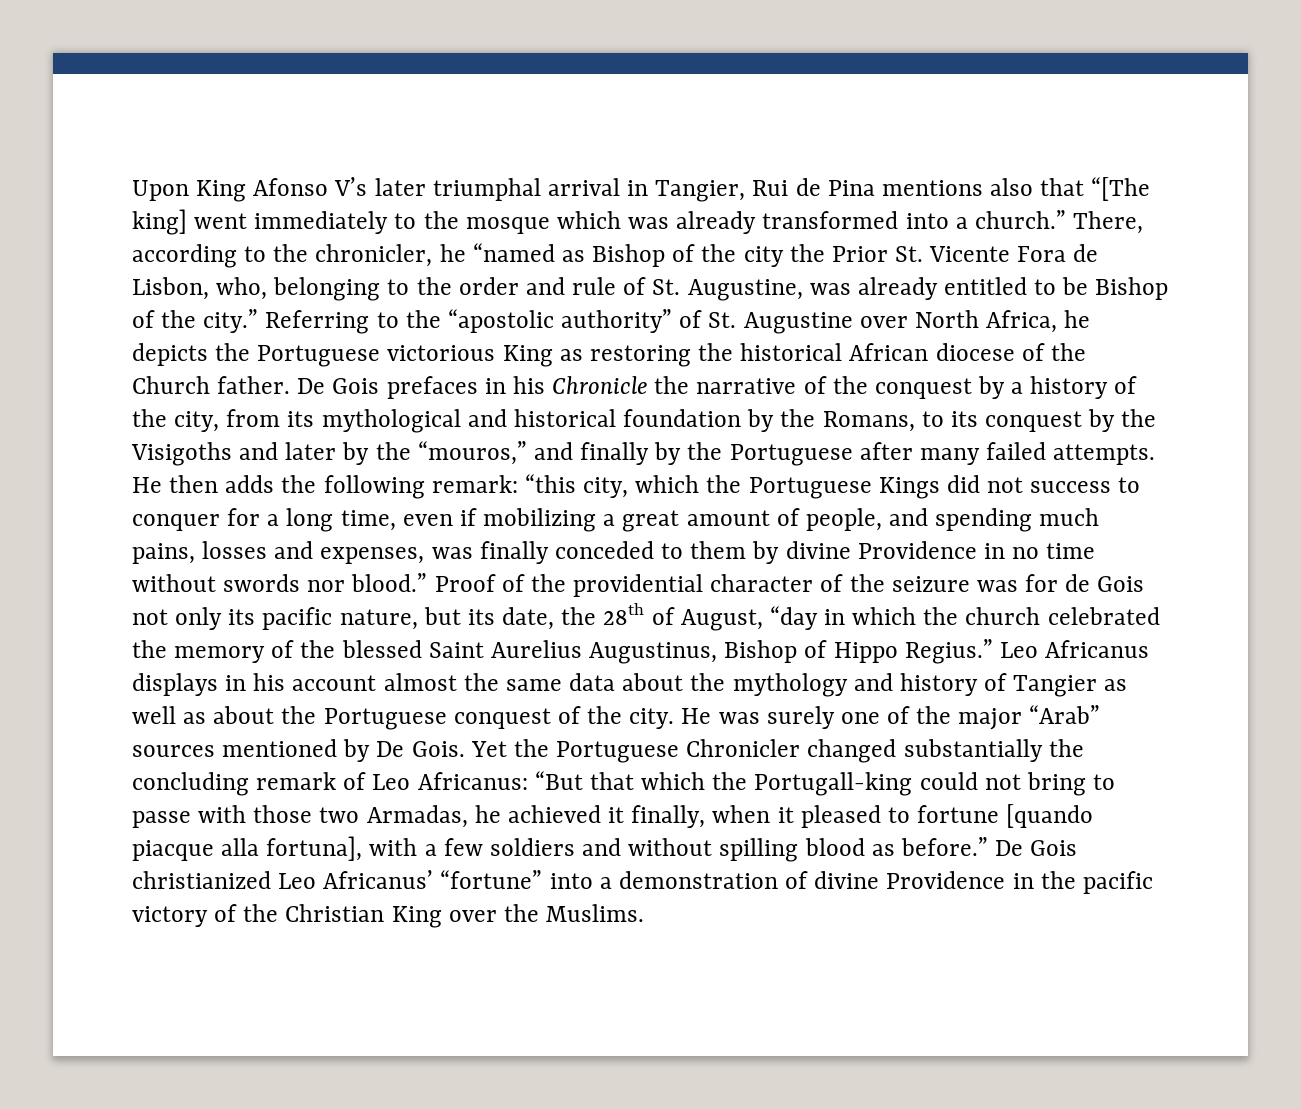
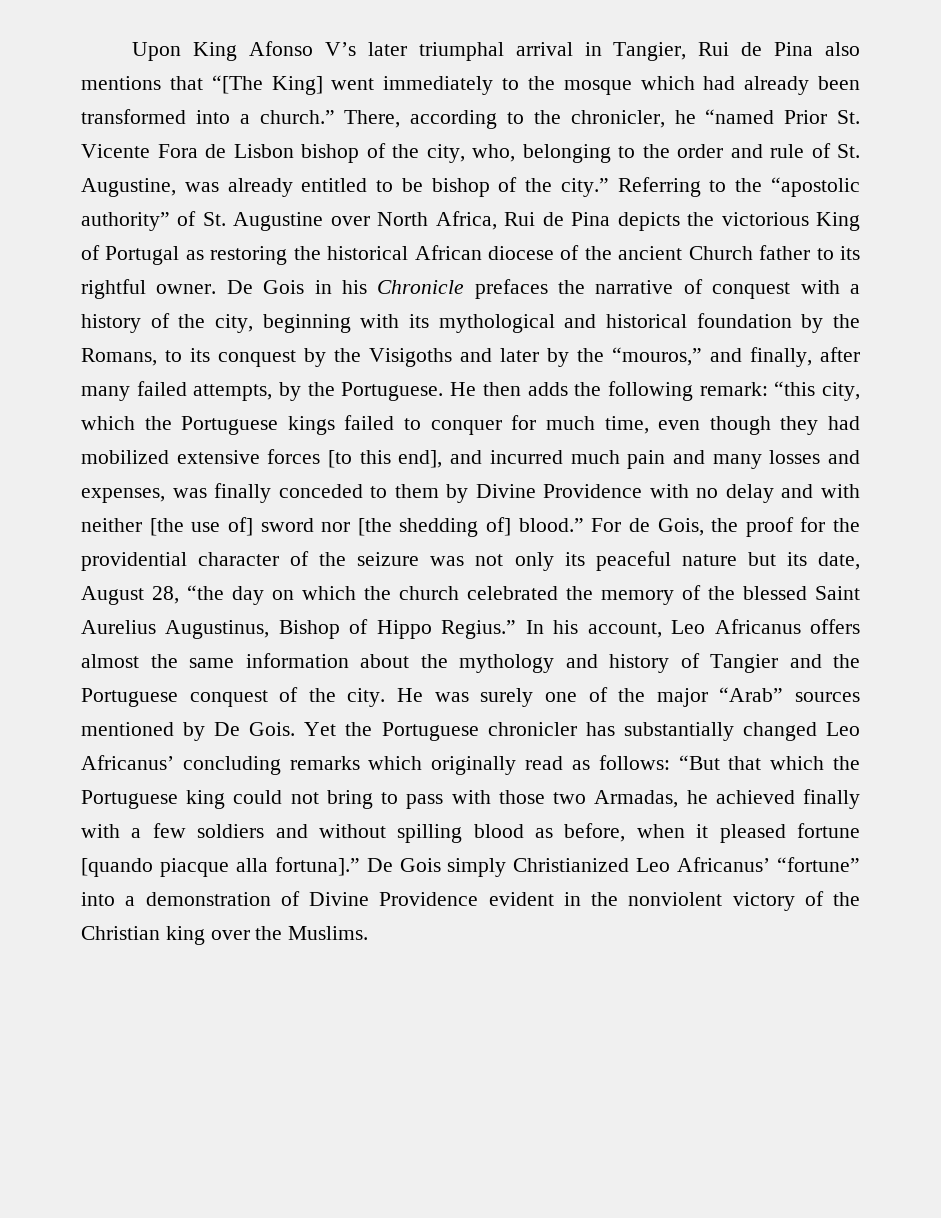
[881,178,1034,196] mentions also -> [824,42,860,56] [81,76,161,90] also mentions
[132,209,187,235] king] -> [271,76,323,95] King]
[628,211,757,234] was already -> [703,76,861,95] had already been
[561,244,825,267] as Bishop of the city the -> (775, 116) none
[132,277,209,300] Lisbon, -> [233,143,465,163] Lisbon bishop of the city,
[1095,277,1169,300] Bishop -> [431,178,490,197] bishop
[1064,310,1091,328] he -> [504,212,611,226] Rui de Pina
[257,345,381,367] Portuguese -> (715, 219) none
(553, 356) none -> [81,245,180,265] of Portugal
[132,376,478,399] Church father. De Gois prefaces -> [618,245,861,260] [81,279,305,299] ancient Church father to its rightful owner. De Gois
(648, 385) none -> [474,279,548,299] prefaces
[832,376,1006,399] the conquest by -> [712,280,840,299] conquest with
[226,409,281,427] from -> [262,314,400,333] beginning with
[580,442,1156,466] finally by the Portuguese after many failed attempts. -> [750,347,860,367] [81,381,444,401] finally, after many failed attempts, by the Portuguese.
[878,475,1141,499] [132,508,1100,532] [132,543,195,564] Kings did not success to conquer for a long time, even if mobilizing a great amount of people, and spending much pains, -> [287,415,861,435] [81,449,762,469] kings failed to conquer for much time, even though they had mobilized extensive forces [to this end], and incurred much pain and many
[785,541,1096,559] [132,573,525,592] divine Providence in no time without swords nor blood.” Proof of -> [475,484,861,503] [81,517,826,537] Divine Providence with no delay and with neither [the use of] sword nor [the shedding of] blood.” For de Gois, the proof for
[1025,574,1145,592] for de Gois -> (465, 561) none
[262,607,418,630] pacific nature, -> [595,551,737,571] peaceful nature
[561,603,846,631] the 28th of August, “day in -> [81,585,294,605] August 28, “the day on
[999,640,1150,658] [132,673,377,696] Leo Africanus displays in his account -> [525,619,860,638] In his account, Leo Africanus offers
[569,673,616,691] data -> [245,653,349,668] information
[1104,679,1128,691] [132,706,275,724] as well as about -> [789,654,822,668] and
[686,739,1084,763] [132,772,528,796] Chronicler changed substantially the concluding remark of Leo Africanus: -> [487,722,860,741] [81,755,670,775] chronicler has substantially changed Leo Africanus’ concluding remarks which originally read as follows:
[754,772,913,796] Portugall-king -> [81,790,226,809] Portuguese king
[132,811,191,828] passe -> [406,794,444,809] pass
[608,804,1094,828] [132,836,363,861] it finally, when it pleased to fortune [quando piacque alla fortuna], -> [803,789,861,809] finally
[900,837,1078,856] [132,871,271,889] before.” De Gois christianized -> [564,823,860,843] [81,857,630,877] before, when it pleased fortune [quando piacque alla fortuna].” De Gois simply Christianized
[814,871,1006,889] divine Providence -> [309,892,554,906] Divine Providence evident
[1082,871,1153,894] pacific -> [628,892,723,906] nonviolent
[391,906,442,928] King -> [165,926,205,945] king

